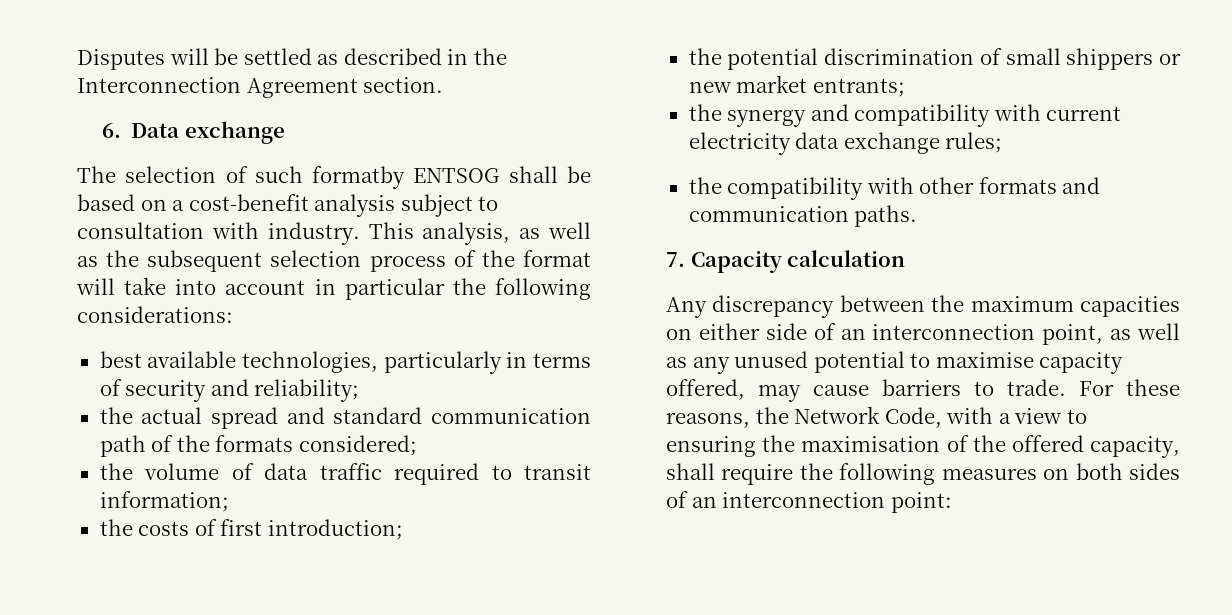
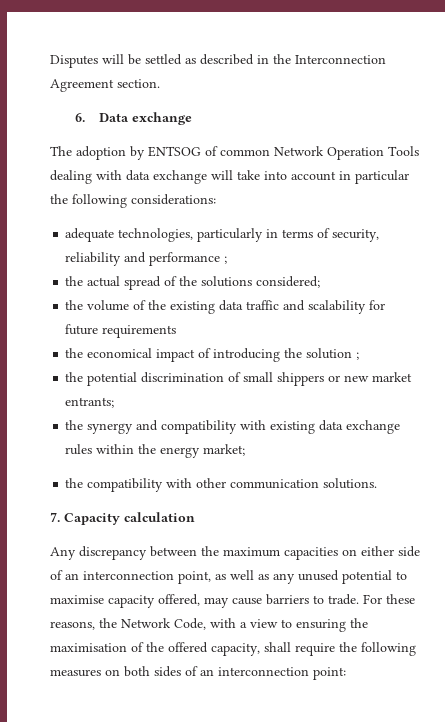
[125,166,591,189] [77,194,499,217] [77,222,591,245] [77,250,591,272] selection of such formatby ENTSOG shall be based on a cost-benefit analysis subject to consultation with industry. This analysis, as well as the subsequent selection process of the format -> [75,146,419,160] [49,170,207,184] adoption by ENTSOG of common Network Operation Tools dealing with data exchange
[99,351,237,368] best available -> [65,228,115,242] adequate
[125,379,360,402] security and reliability; -> [332,229,380,242] [65,252,228,266] security, reliability and performance ;
[286,407,591,424] [99,435,294,457] and standard communication path of the formats -> [164,276,253,287] of the solutions
[264,463,591,485] [99,491,229,512] [99,519,403,540] data traffic required to transit information; // the costs of first introduction; -> [148,300,386,314] [65,324,177,338] [65,348,360,362] the existing data traffic and scalability for future requirements // the economical impact of introducing the solution ;
[1046,106,1122,121] [688,132,1003,155] current electricity data exchange rules; -> [270,420,401,434] [65,444,246,458] existing data exchange rules within the energy market;
[978,177,1101,194] [688,205,918,227] formats and communication paths. -> [230,478,378,489] communication solutions.

